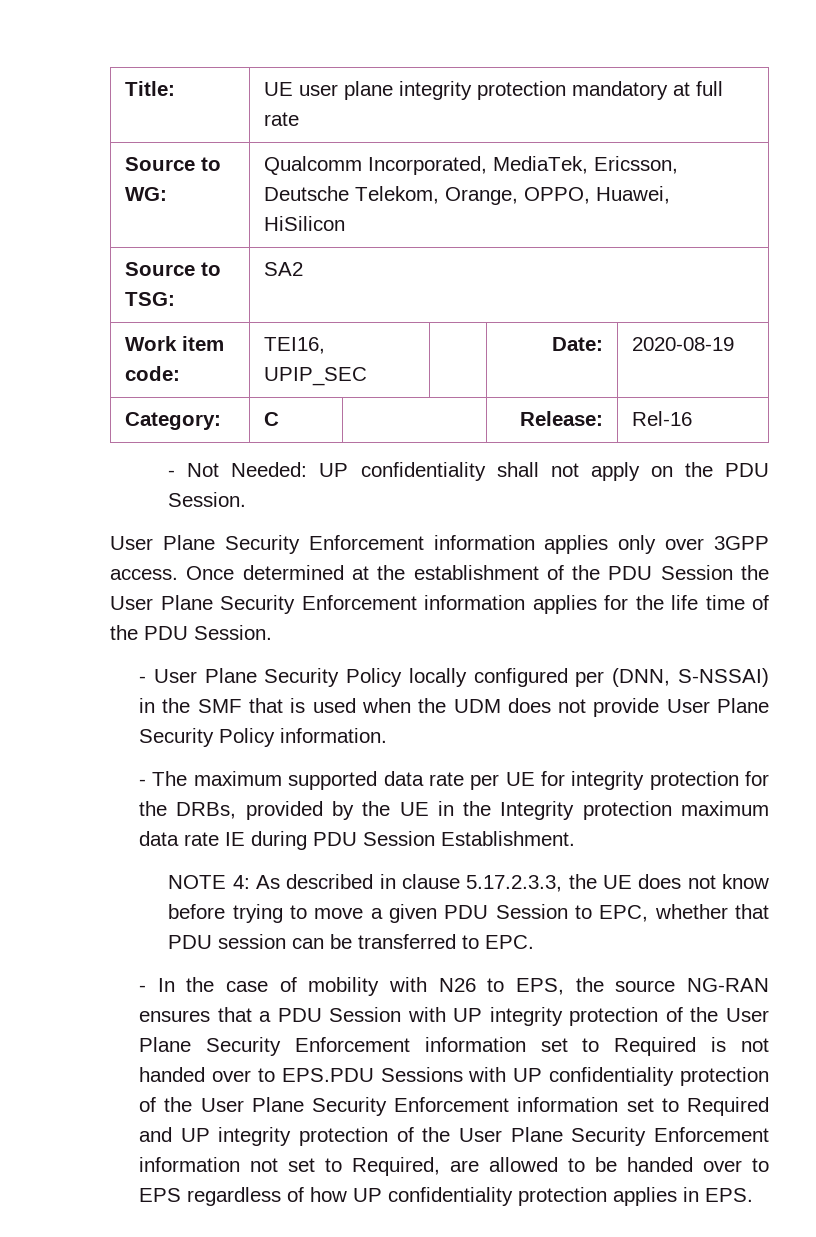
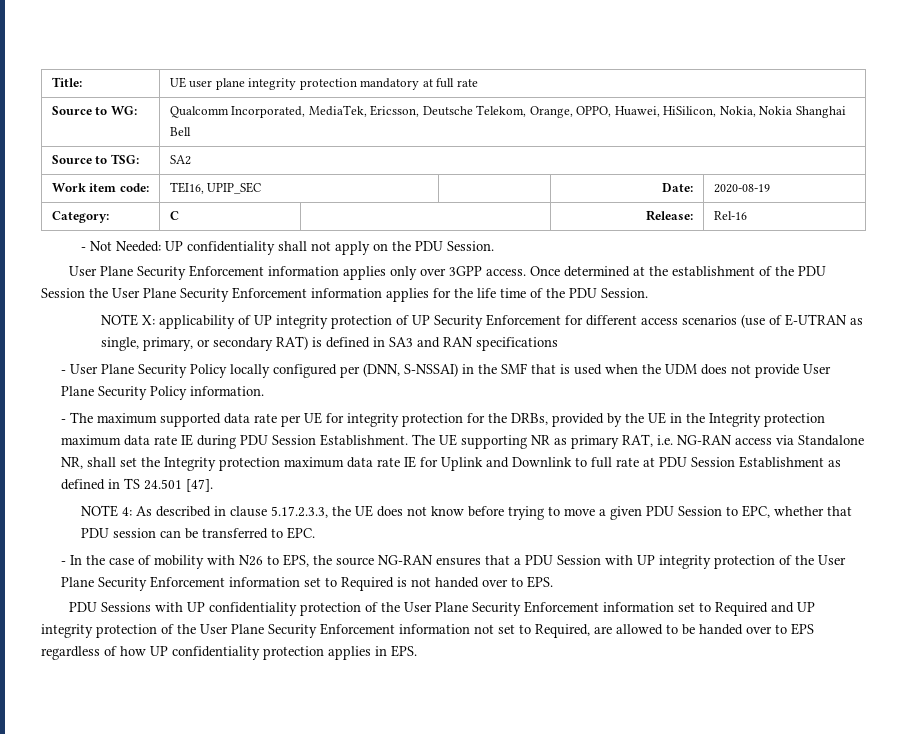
[264,216,346,231] HiSilicon -> [663,106,846,118] [169,127,191,136] HiSilicon, Nokia, Nokia Shanghai Bell
(272, 632) none -> [100,314,863,329] [100,336,558,351] // NOTE X: applicability of UP integrity protection of UP Security Enforcement for different access scenarios (use of E-UTRAN as single, primary, or secondary RAT) is defined in SA3 and RAN specifications
(576, 838) none -> [411,434,864,449] [60,456,841,471] [60,478,213,492] The UE supporting NR as primary RAT, i.e. NG-RAN access via Standalone NR, shall set the Integrity protection maximum data rate IE for Uplink and Downlink to full rate at PDU Session Establishment as defined in TS 24.501 [47].
[281,1068,374,1082] EPS.PDU -> [526,576,553,588] [69,602,98,612] EPS. // PDU

